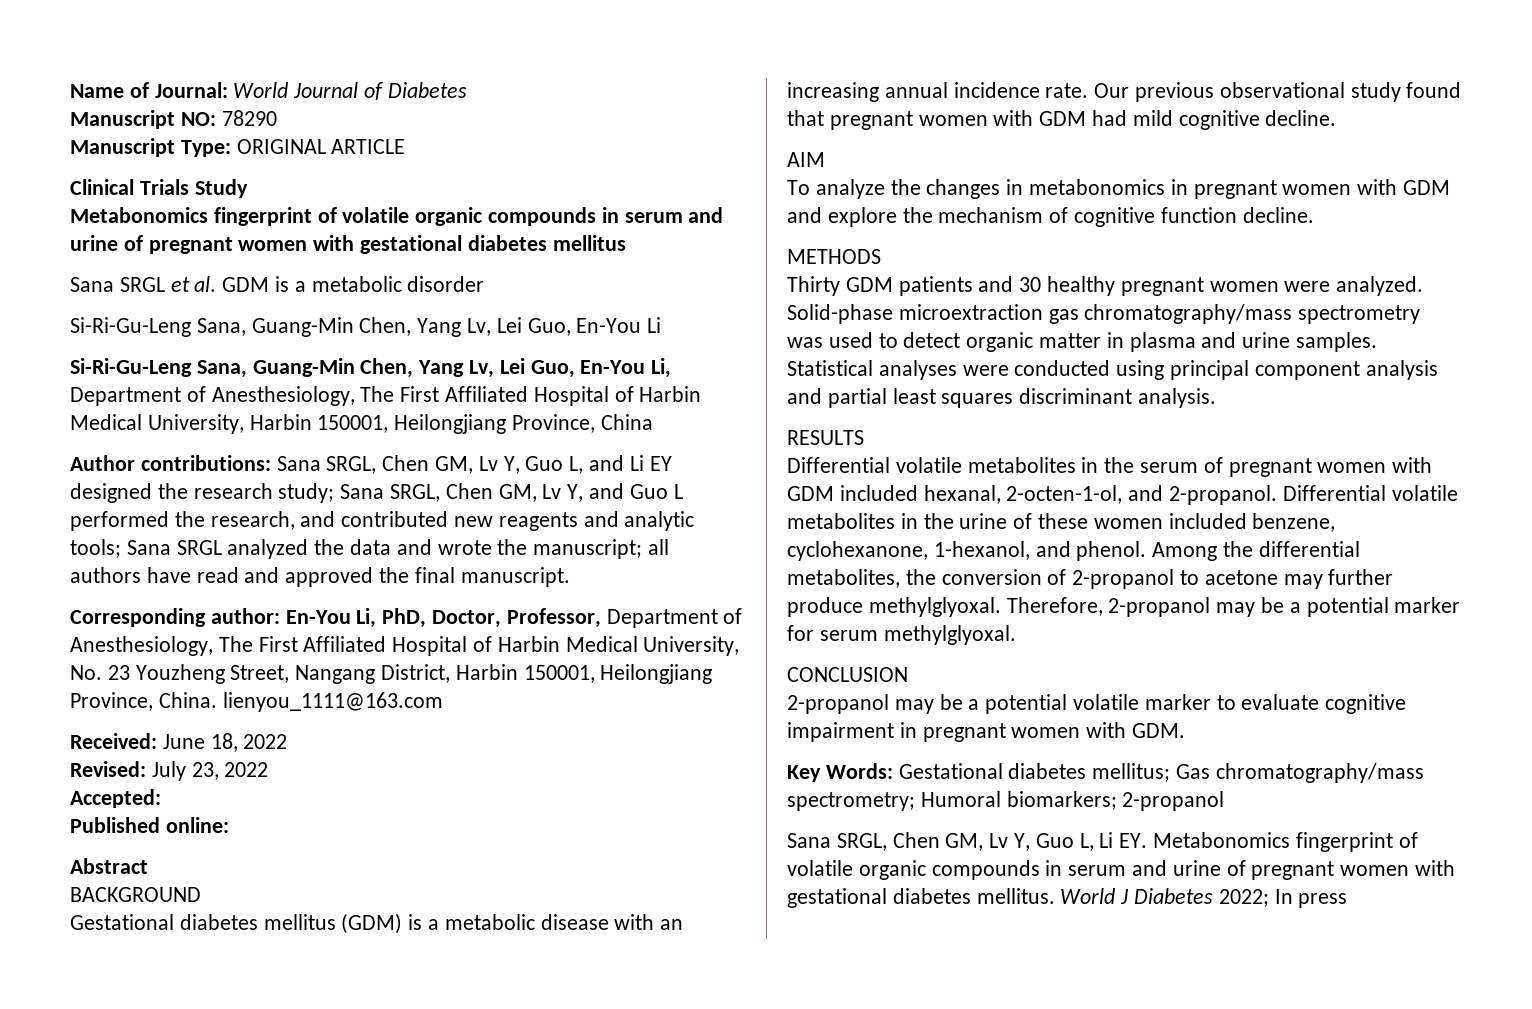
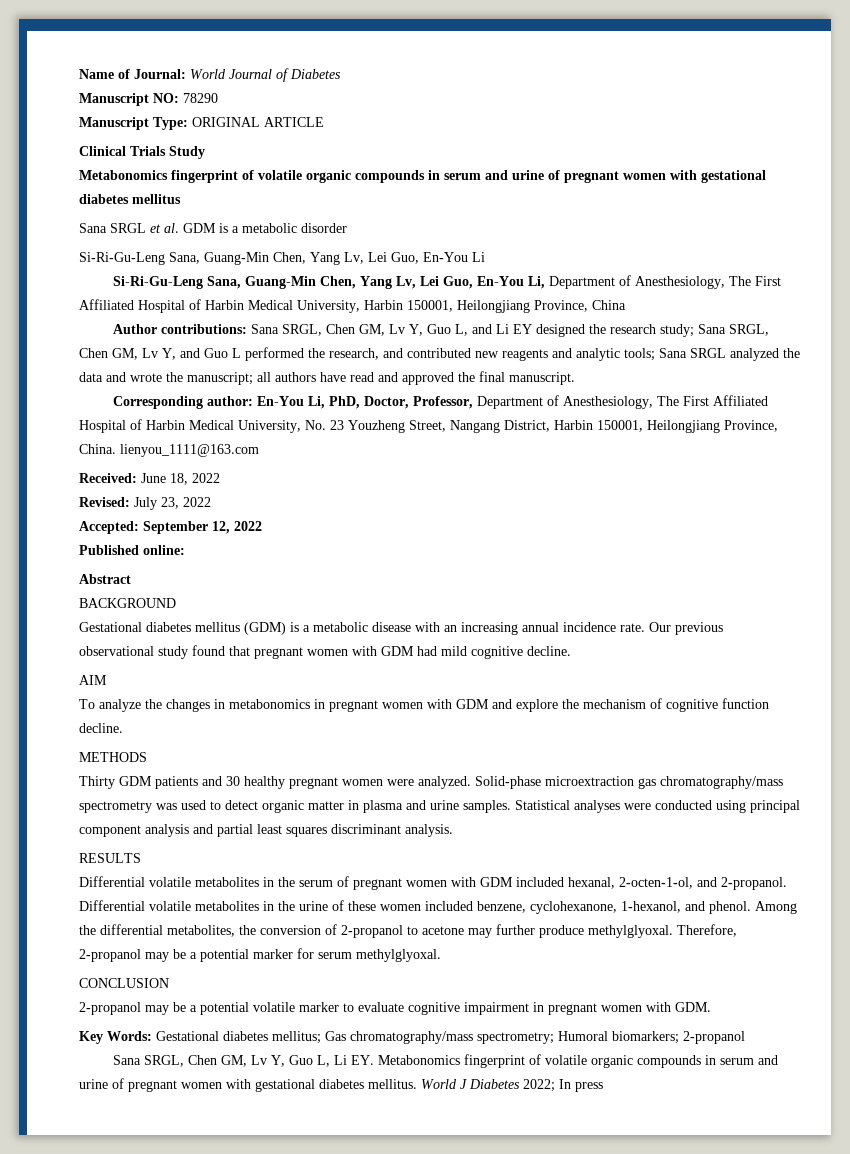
(161, 798) none -> [143,521,262,534] September 12, 2022

